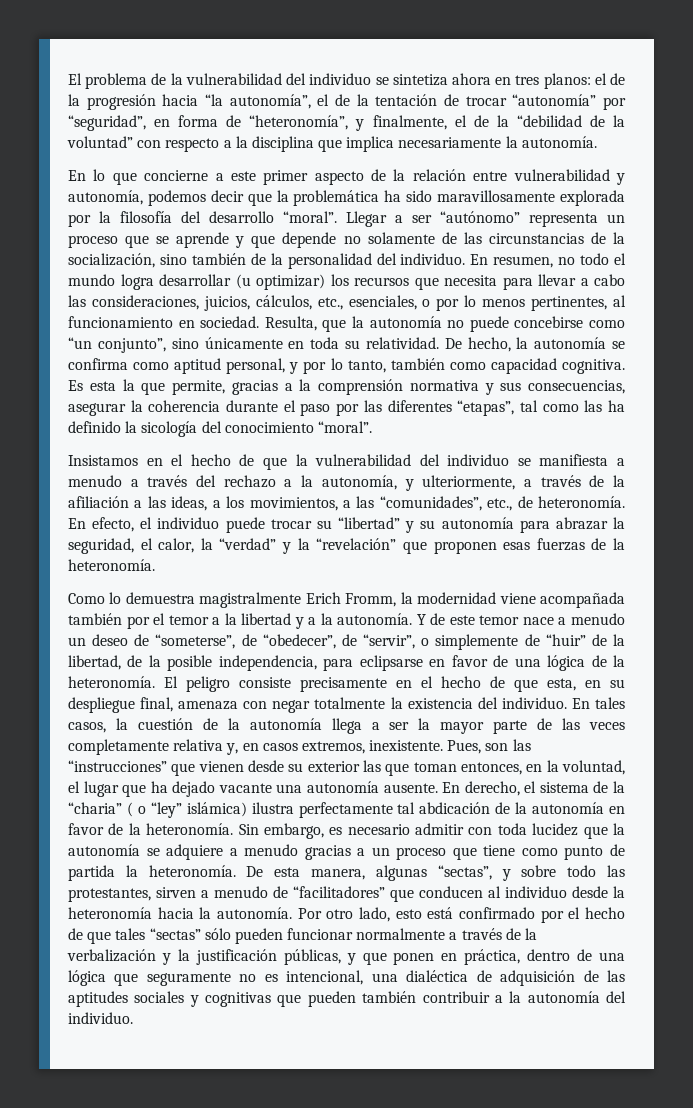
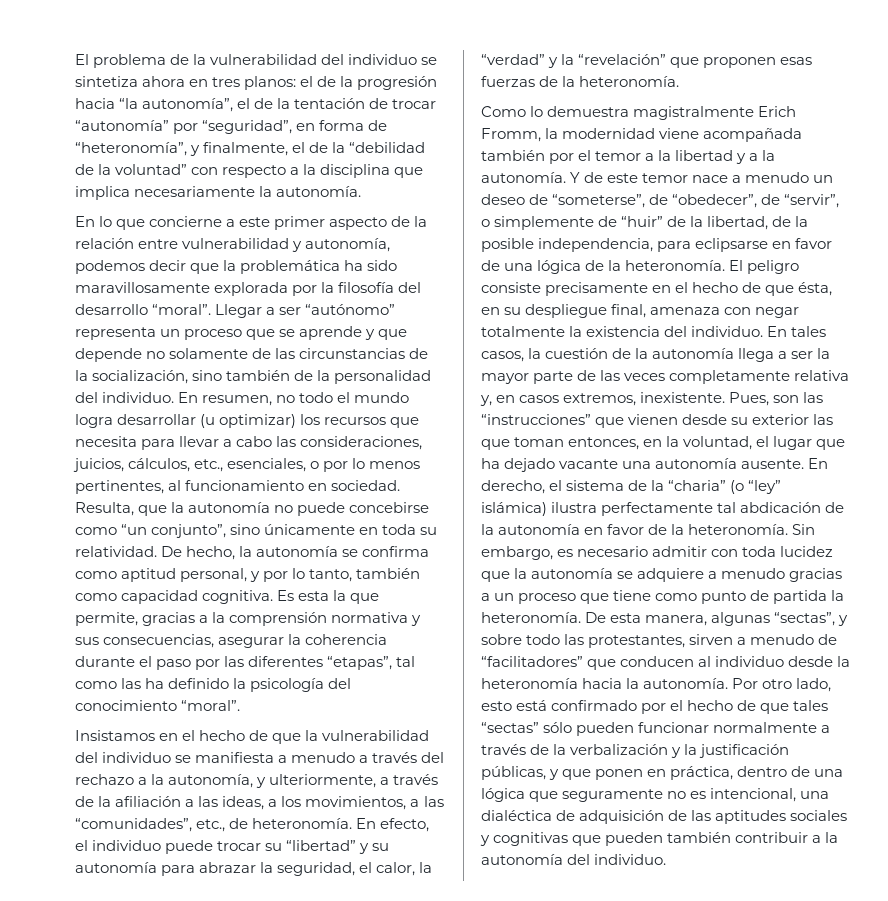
[141,421,198,437] sicología -> [250,678,325,692] psicología
[547,678,576,691] esta, -> [798,282,833,296] ésta,
[126,802,146,817] ( o -> [730,480,745,494] (o

